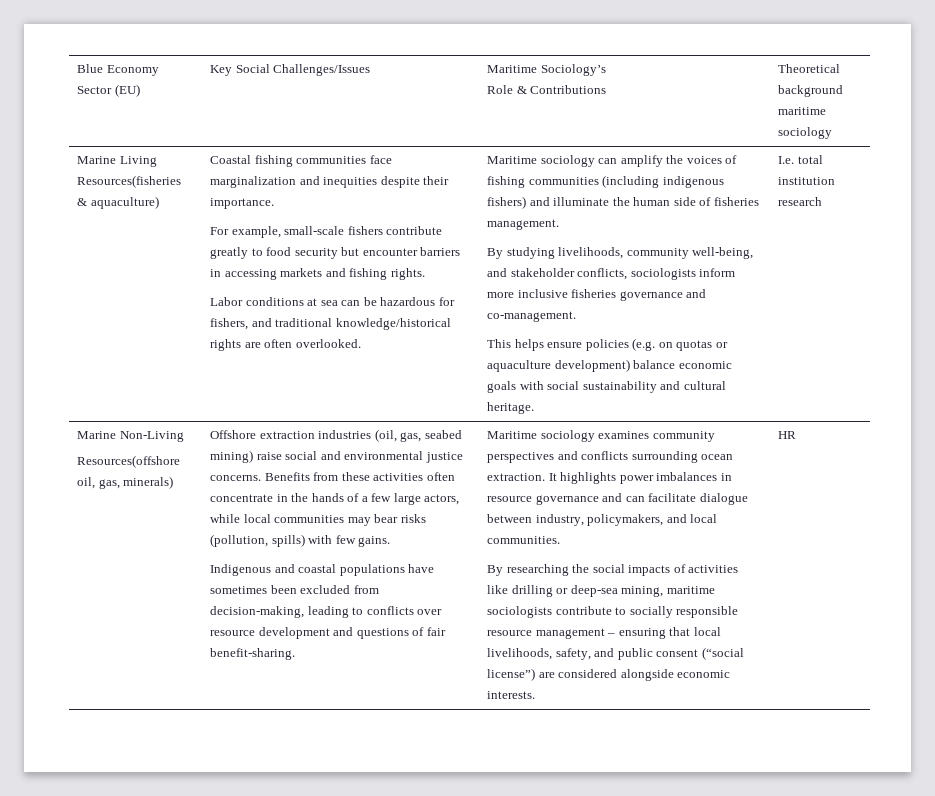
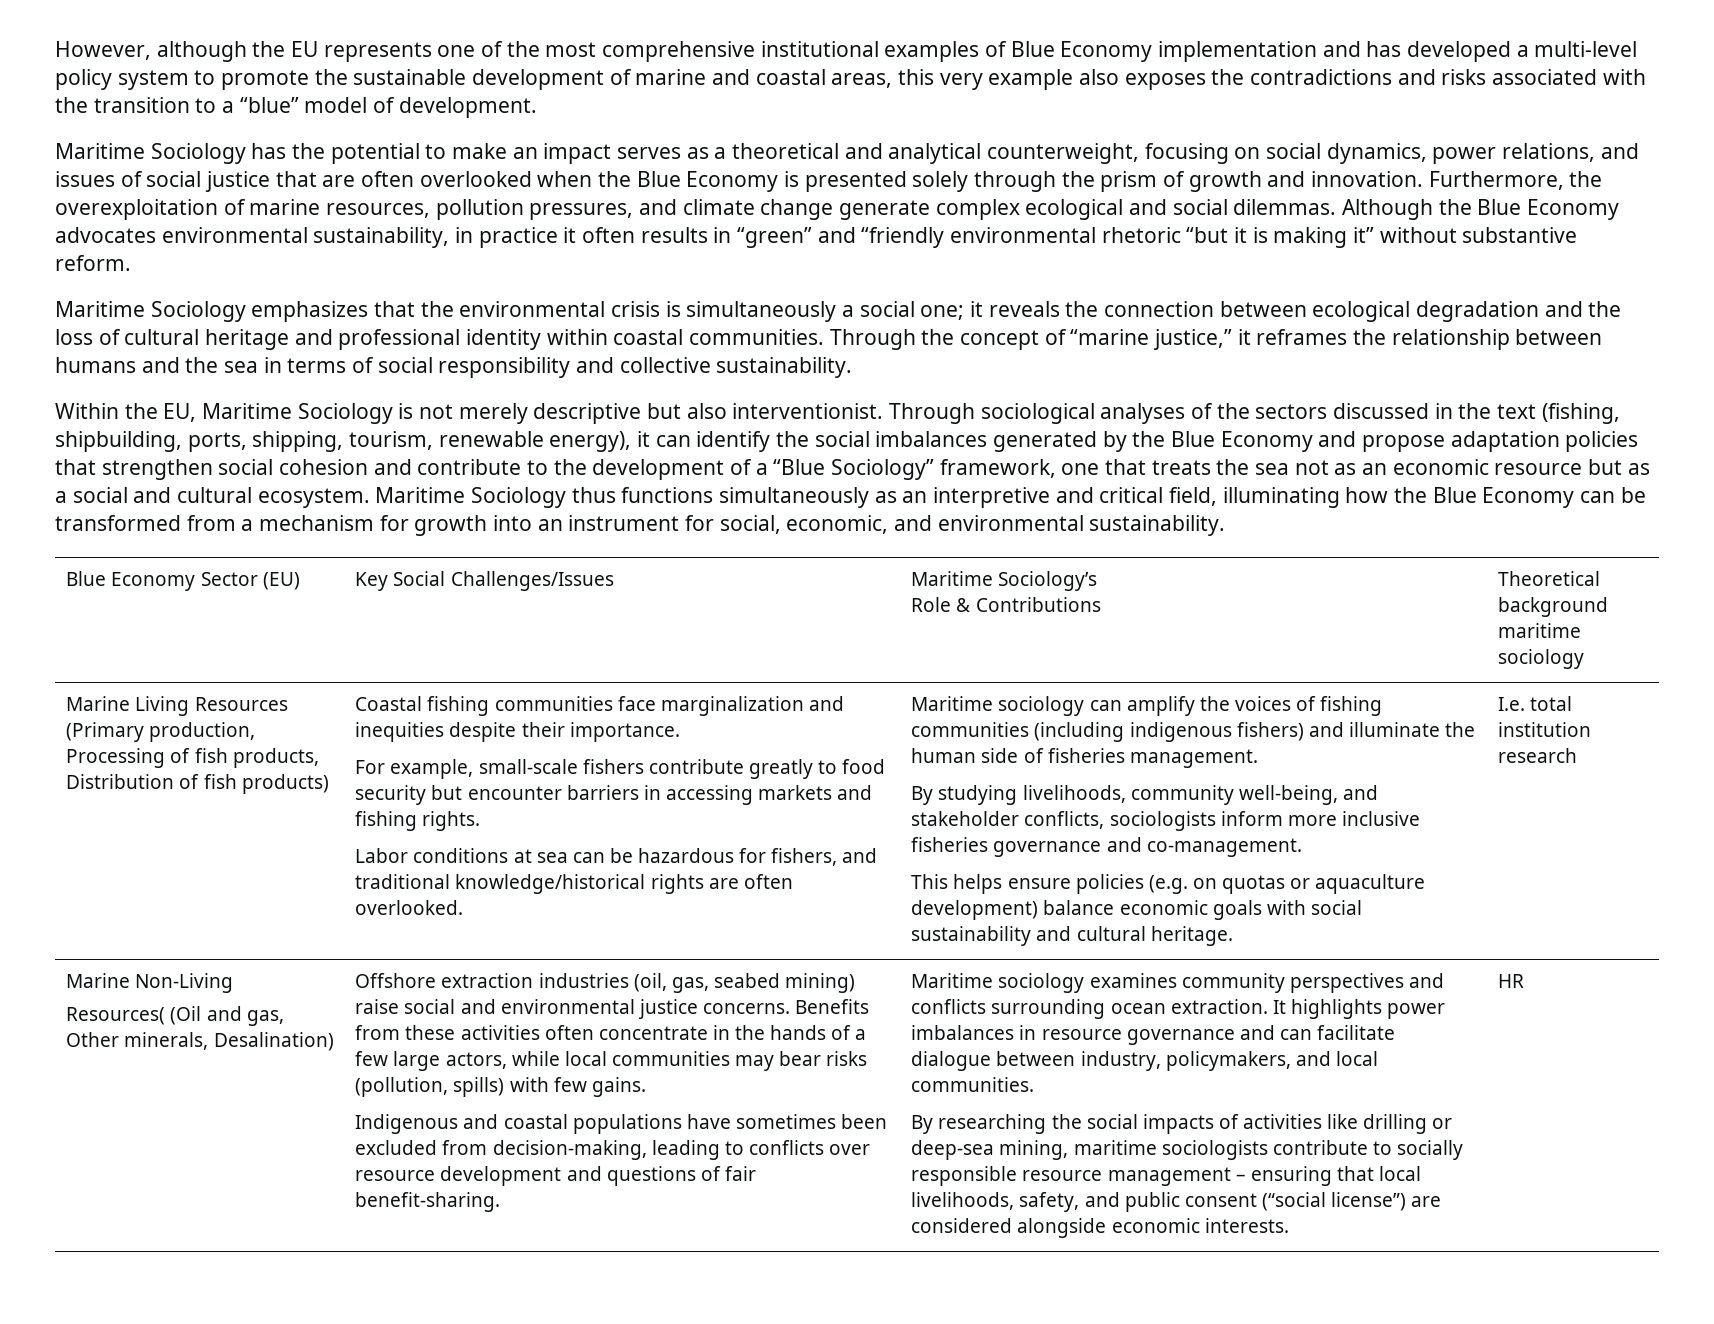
(77, 68) none -> [55,41,1638,62] [55,69,1646,90] [55,97,537,118] [55,143,1639,164] [55,171,1603,192] [55,199,1620,220] [55,227,1578,248] [55,255,131,271] [55,301,1622,322] [55,329,1603,350] [55,357,853,378] [55,403,1620,424] [55,431,1639,452] [55,459,1650,480] [55,487,1646,508] [55,515,1226,536] However, although the EU represents one of the most comprehensive institutional examples of Blue Economy implementation and has developed a multi-level policy system to promote the sustainable development of marine and coastal areas, this very example also exposes the contradictions and risks associated with the transition to a “blue” model of development. // Maritime Sociology has the potential to make an impact serves as a theoretical and analytical counterweight, focusing on social dynamics, power relations, and issues of social justice that are often overlooked when the Blue Economy is presented solely through the prism of growth and innovation. Furthermore, the overexploitation of marine resources, pollution pressures, and climate change generate complex ecological and social dilemmas. Although the Blue Economy advocates environmental sustainability, in practice it often results in “green” and “friendly environmental rhetoric “but it is making it” without substantive reform. // Maritime Sociology emphasizes that the environmental crisis is simultaneously a social one; it reveals the connection between ecological degradation and the loss of cultural heritage and professional identity within coastal communities. Through the concept of “marine justice,” it reframes the relationship between humans and the sea in terms of social responsibility and collective sustainability. // Within the EU, Maritime Sociology is not merely descriptive but also interventionist. Through sociological analyses of the sectors discussed in the text (fishing, shipbuilding, ports, shipping, tourism, renewable energy), it can identify the social imbalances generated by the Blue Economy and propose adaptation policies that strengthen social cohesion and contribute to the development of a “Blue Sociology” framework, one that treats the sea not as an economic resource but as a social and cultural ecosystem. Maritime Sociology thus functions simultaneously as an interpretive and critical field, illuminating how the Blue Economy can be transformed from a mechanism for growth into an instrument for social, economic, and environmental sustainability. //
[77,175,182,188] [77,196,159,209] Resources(fisheries & aquaculture) -> [194,697,288,711] [66,722,256,742] [66,748,319,768] [66,774,329,794] Resources (Primary production, Processing of fish products, Distribution of fish products)
[77,455,181,468] [77,476,174,489] Resources(offshore oil, gas, minerals) -> [66,1006,284,1026] [66,1032,334,1051] Resources( (Oil and gas, Other minerals, Desalination)

